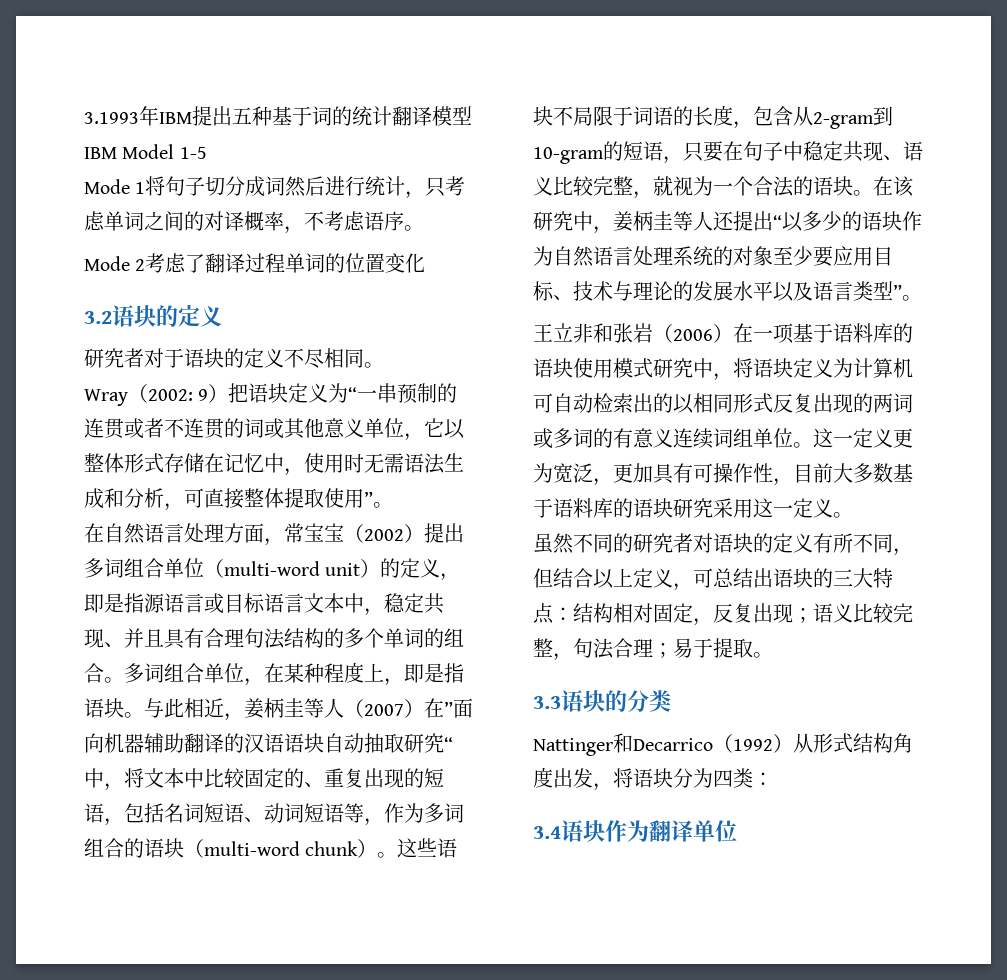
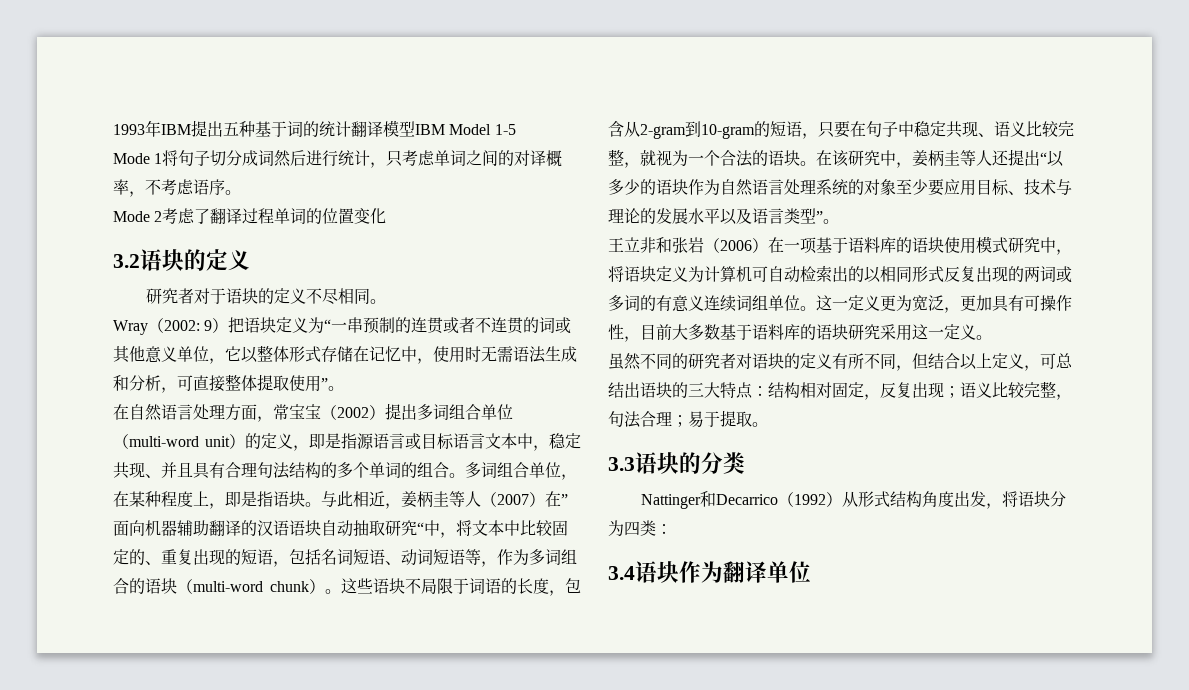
[84,112,139,124] 3.1993 -> [113,124,145,135] 1993

